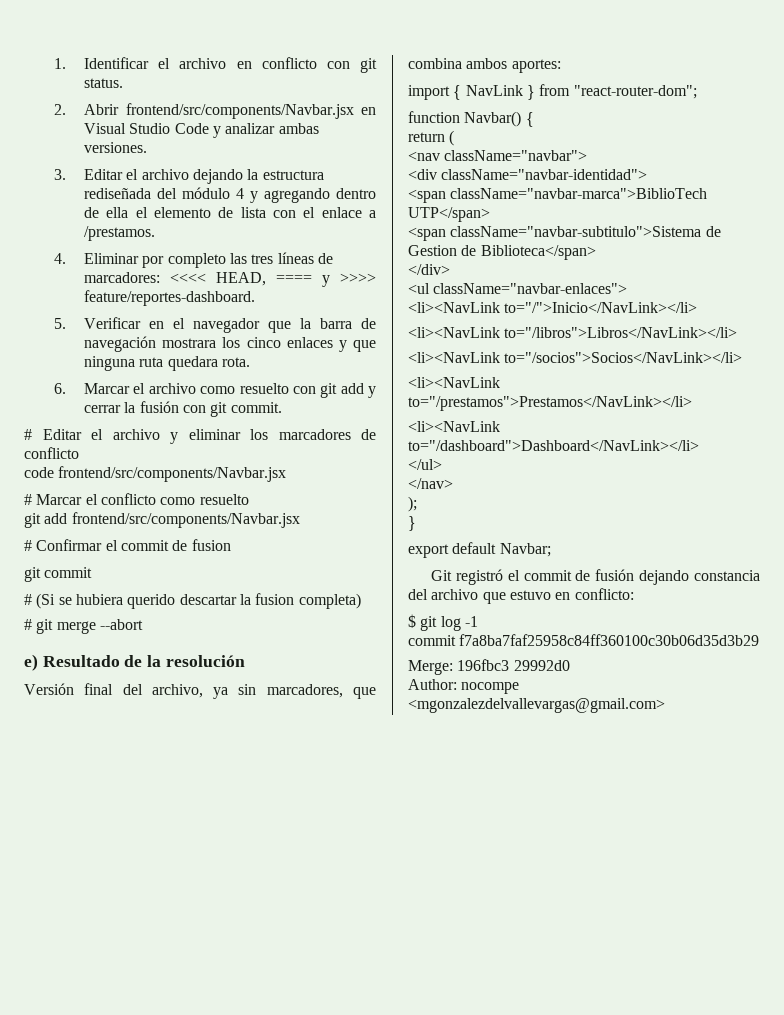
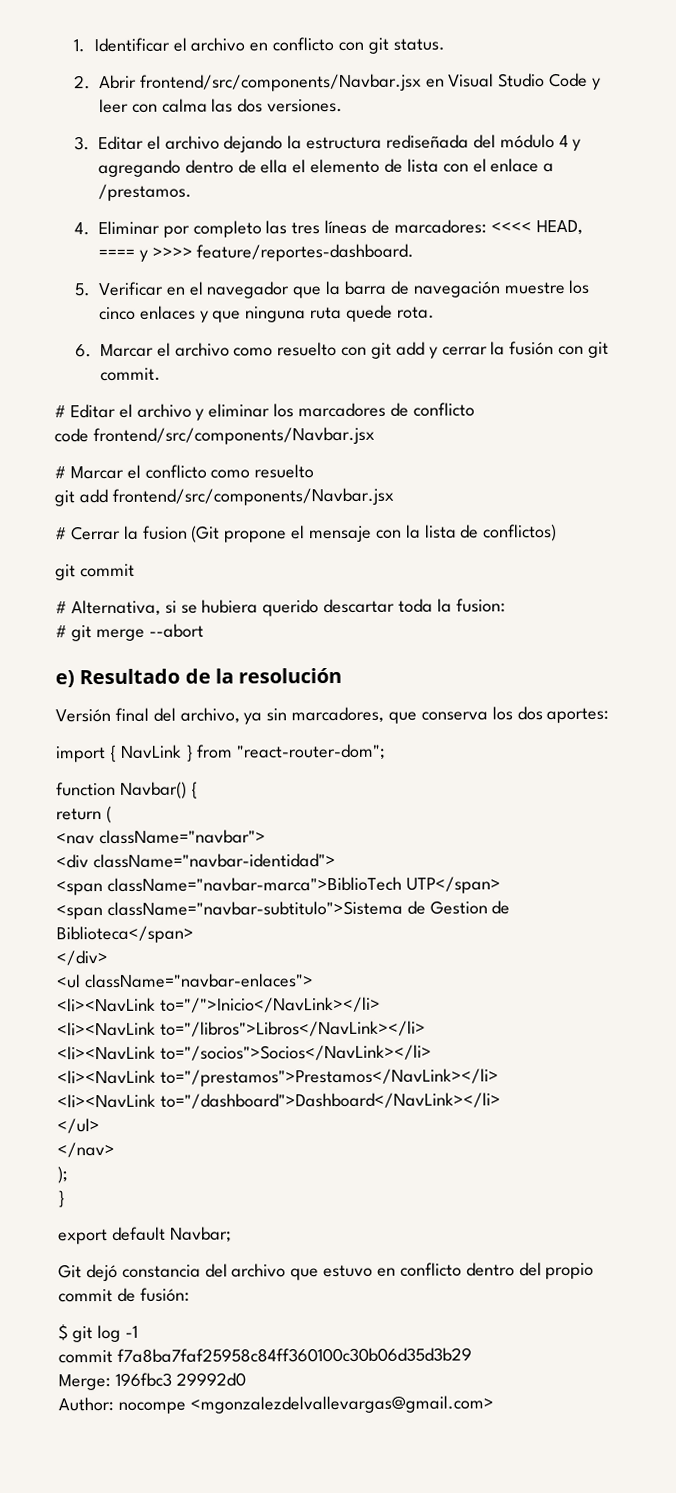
[225,123,319,134] analizar ambas -> [98,98,264,114] leer con calma las dos
[162,338,217,348] mostrara -> [503,282,566,295] muestre
[167,356,218,371] quedara -> [346,304,394,322] quede
[36,539,231,551] Confirmar el commit de fusion -> [70,524,558,543] Cerrar la fusion (Git propone el mensaje con la lista de conflictos)
[36,593,56,609] (Si -> [70,599,177,617] Alternativa, si
[239,593,361,609] la fusion completa) -> [398,598,506,613] toda la fusion:
[408,58,508,69] combina ambos -> [420,706,543,721] conserva los dos
[455,569,690,585] registró el commit de fusión dejando -> [85,1263,118,1282] dejó
[574,588,634,600] conflicto: -> [399,1262,595,1280] [58,1287,190,1303] conflicto dentro del propio commit de fusión:

